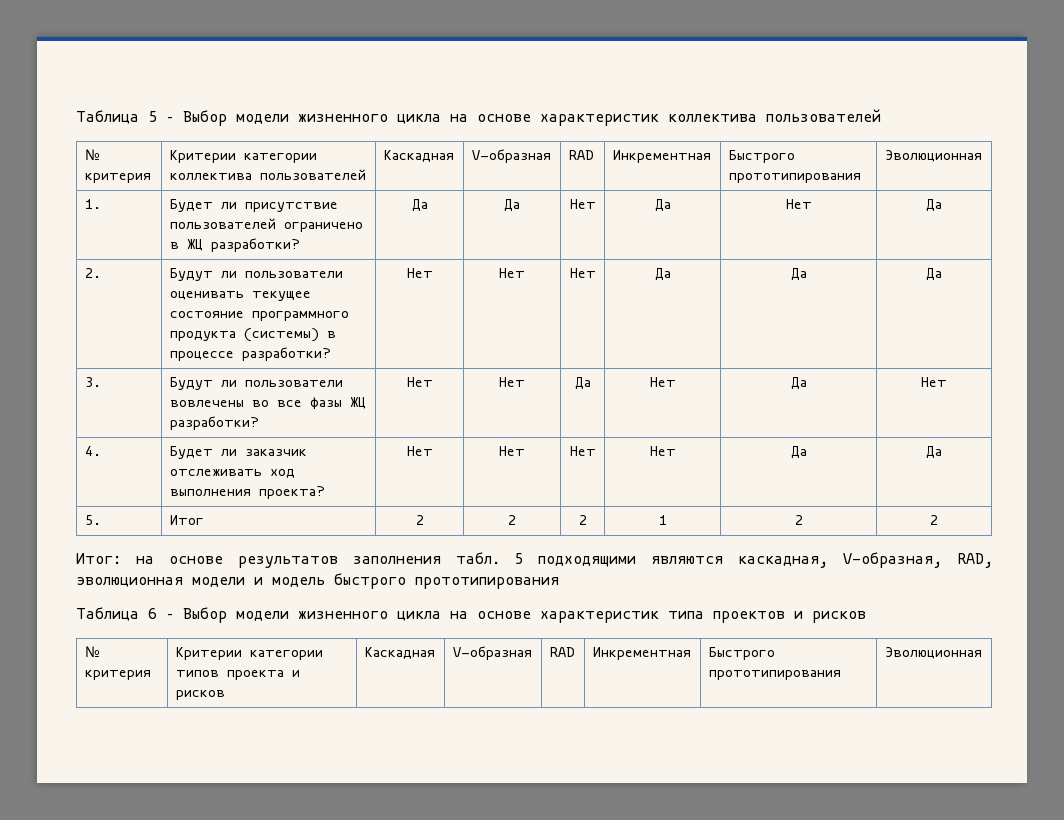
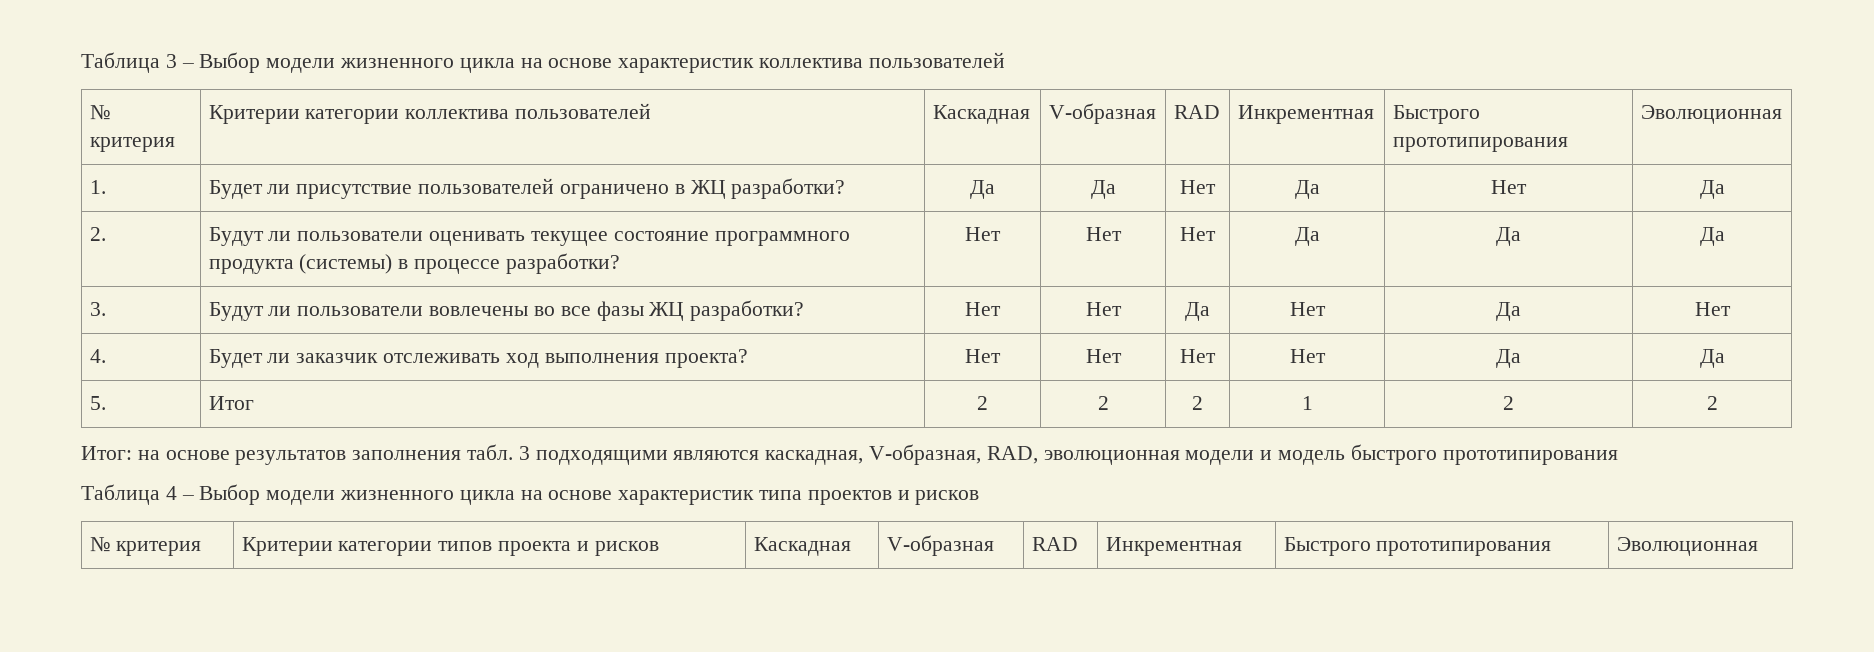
[76,110,157,124] Таблица 5 -> [81,52,177,73] Таблица 3
[514,553,524,564] 5 -> [518,446,530,460] 3
[148,608,157,619] 6 -> [165,486,177,500] 4

